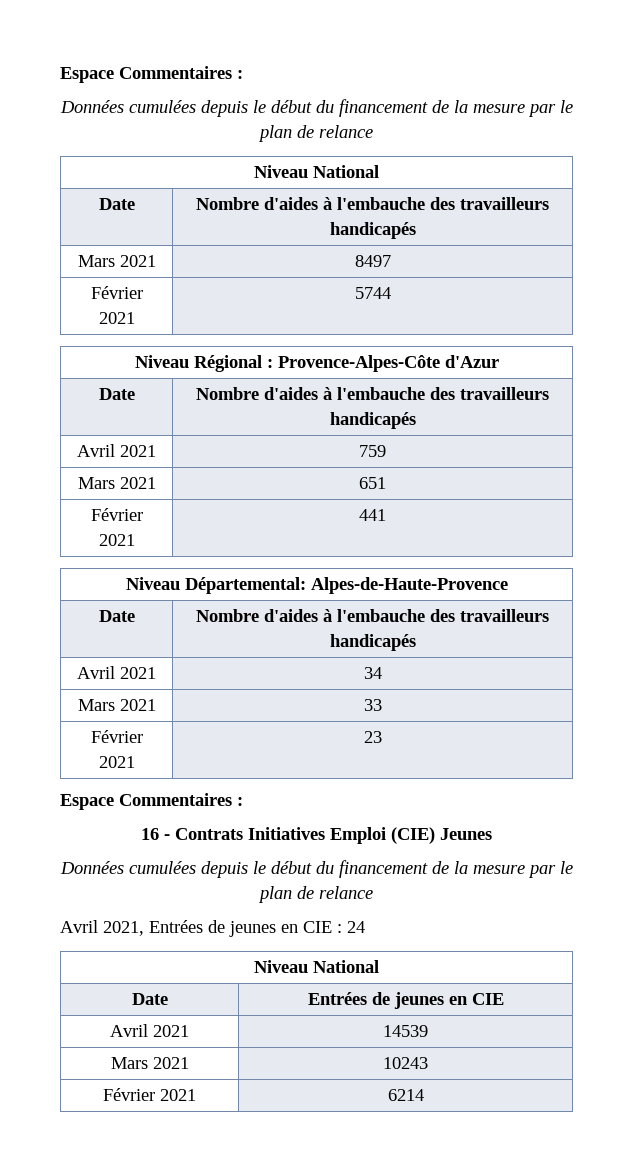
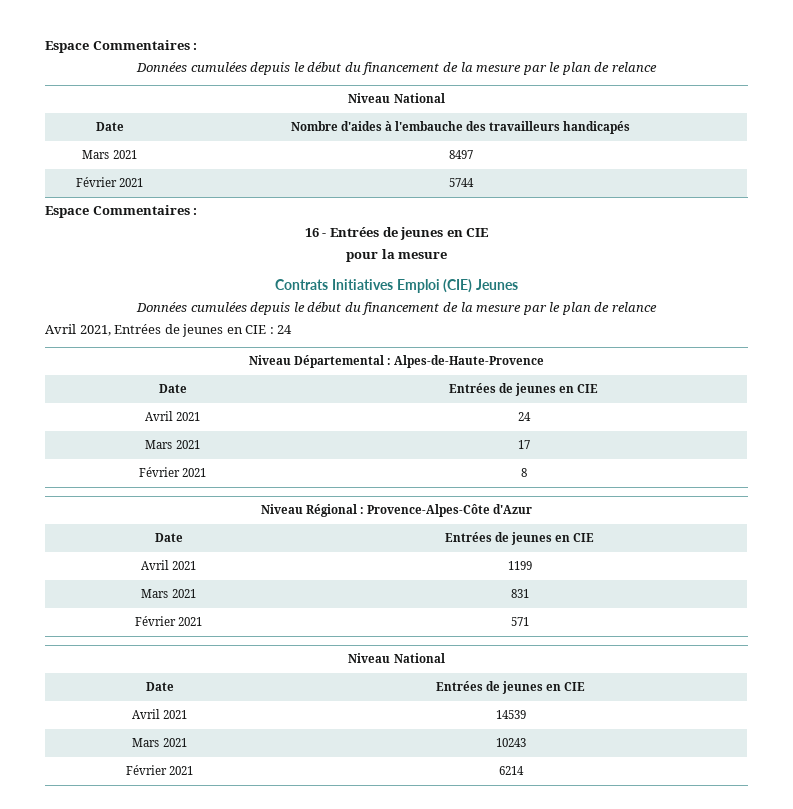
[134,355,499,372] [98,388,135,400] [196,387,549,400] [329,412,416,429] [77,444,156,457] [359,445,386,457] [77,477,156,489] [359,477,386,489] [90,508,143,521] [98,534,135,546] [359,509,386,521] [125,577,508,594] [98,610,135,622] [196,609,549,622] [329,634,416,651] [77,666,156,679] [363,667,382,679] [77,699,156,711] [363,699,382,711] [90,730,143,743] [98,756,135,768] [363,731,382,743] // Niveau Régional : Provence-Alpes-Côte d'Azur // Date | Nombre d'aides à l'embauche des travailleurs handicapés // Avril 2021 | 759 // Mars 2021 | 651 // Février 2021 | 441 // Niveau Départemental: Alpes-de-Haute-Provence // Date | Nombre d'aides à l'embauche des travailleurs handicapés // Avril 2021 | 34 // Mars 2021 | 33 // Février 2021 | 23 -> (474, 182) none
(170, 837) none -> [329,227,490,240] [345,249,448,262] Entrées de jeunes en CIE // pour la mesure //
(365, 927) none -> [248,355,545,368] [158,384,187,393] [448,383,599,396] [144,411,201,421] [517,412,531,421] [145,440,200,449] [517,440,530,449] [138,467,207,477] [520,468,527,477] [260,504,533,517] [154,533,183,542] [444,532,595,545] [140,560,197,570] [507,561,532,570] [141,589,196,598] [510,589,529,598] [134,616,203,626] [510,617,529,626] // Niveau Départemental : Alpes-de-Haute-Provence // Date | Entrées de jeunes en CIE // Avril 2021 | 24 // Mars 2021 | 17 // Février 2021 | 8 // Niveau Régional : Provence-Alpes-Côte d'Azur // Date | Entrées de jeunes en CIE // Avril 2021 | 1199 // Mars 2021 | 831 // Février 2021 | 571

